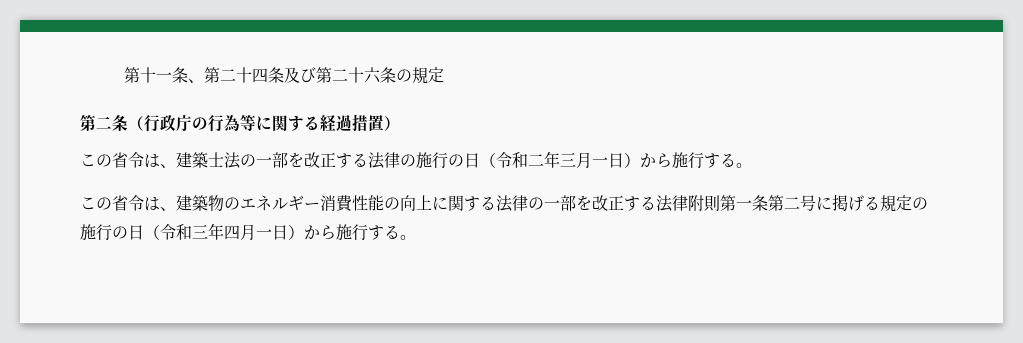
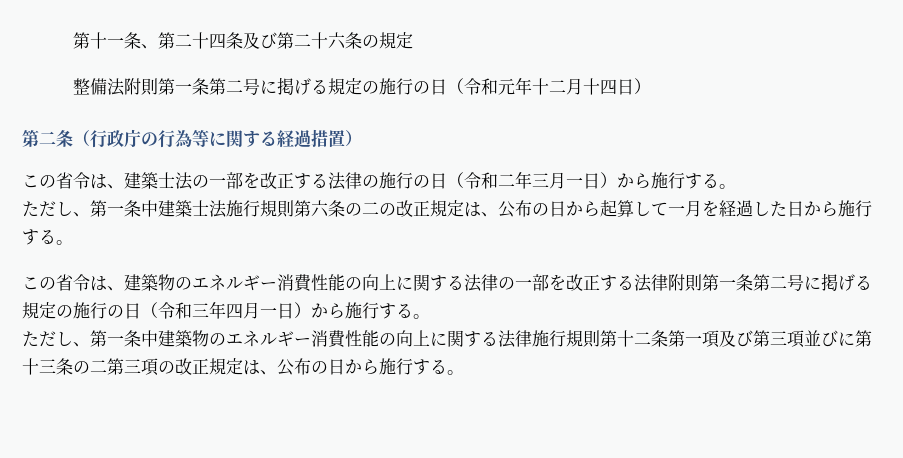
(445, 75) none -> [72,77,651,96] // 整備法附則第一条第二号に掲げる規定の施行の日（令和元年十二月十四日）
(752, 165) none -> [22,200,872,218] [22,229,73,245] // ただし、第一条中建築士法施行規則第六条の二の改正規定は、公布の日から起算して一月を経過した日から施行する。
(416, 237) none -> [22,330,872,348] [22,358,464,376] // ただし、第一条中建築物のエネルギー消費性能の向上に関する法律施行規則第十二条第一項及び第三項並びに第十三条の二第三項の改正規定は、公布の日から施行する。

